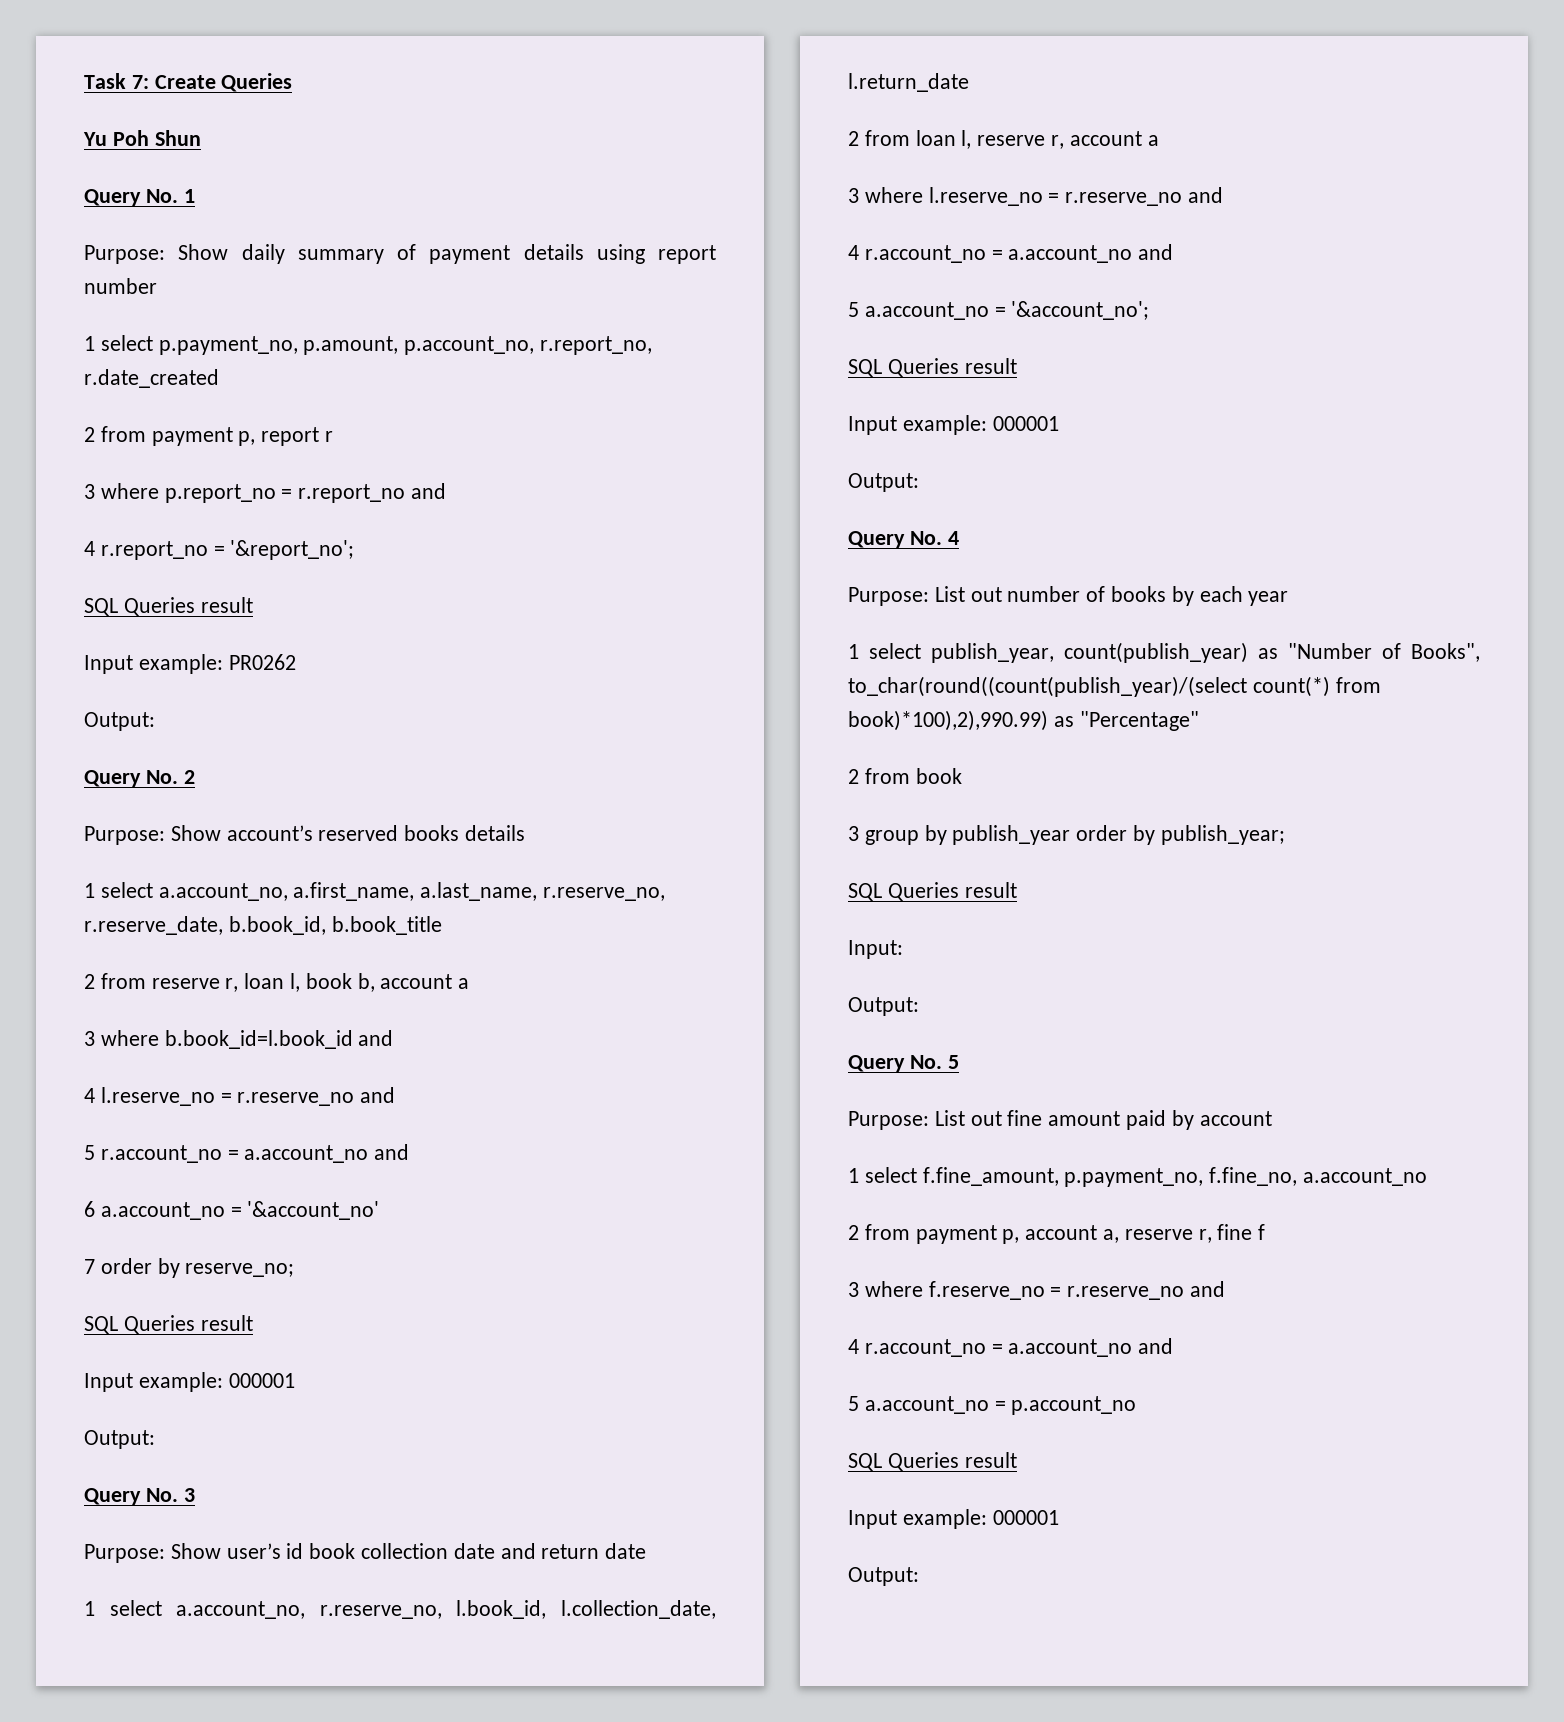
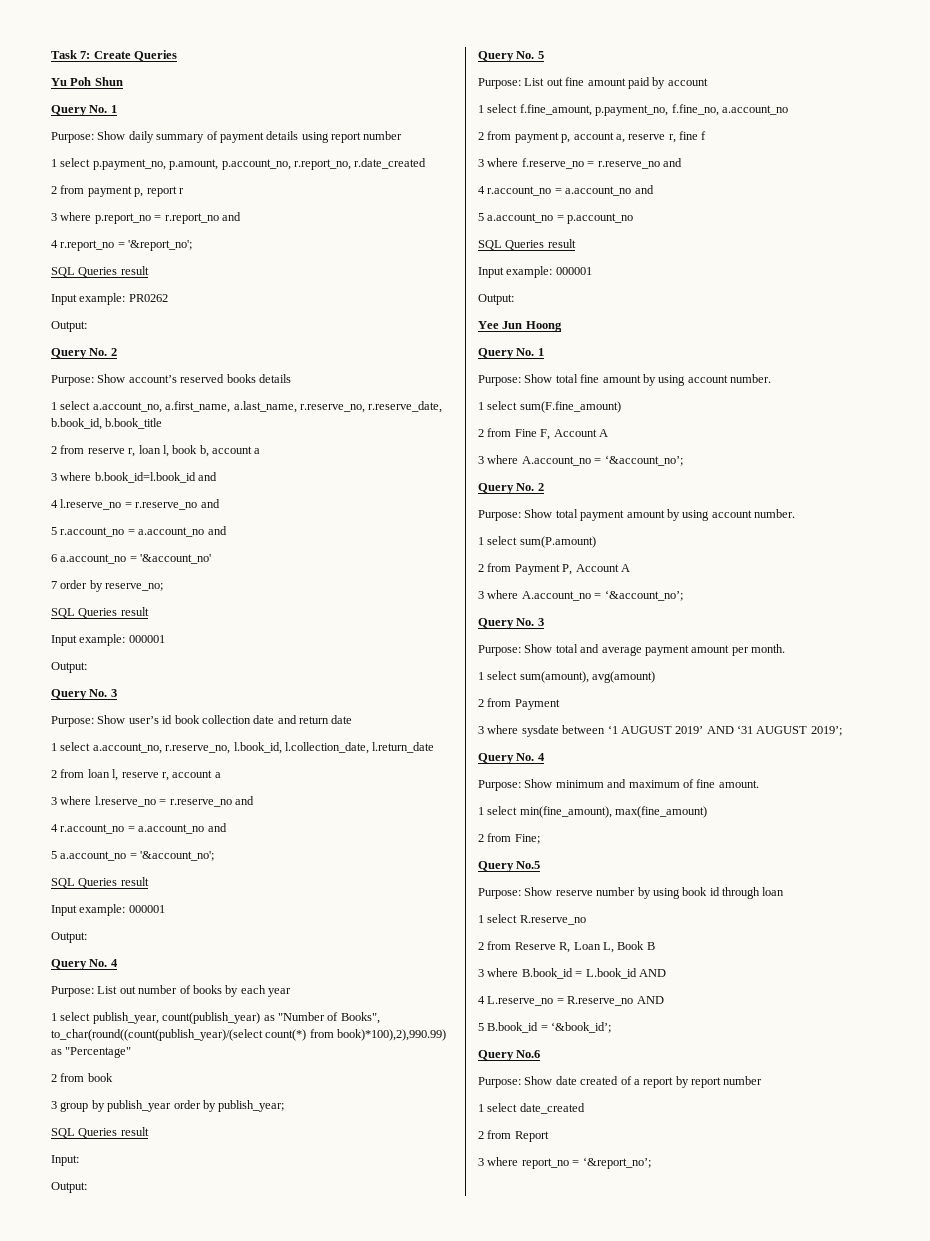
(919, 1576) none -> [478,321,562,332] [478,348,544,359] [478,374,771,386] [478,401,621,413] [478,428,608,440] [478,455,683,466] [478,483,544,494] [478,509,795,521] [478,536,596,548] [478,563,630,575] [478,590,683,601] [478,618,544,629] [478,644,785,656] [478,671,656,683] [478,698,560,710] [478,725,842,737] [478,753,545,764] [478,779,759,791] [478,806,708,818] [478,833,540,844] [478,861,541,872] [478,887,785,899] [478,914,586,925] [478,941,655,953] [478,968,666,979] [478,996,664,1006] [478,1022,612,1033] [478,1050,541,1061] [478,1076,763,1088] [478,1103,585,1114] [478,1130,549,1142] [478,1157,651,1169] // Yee Jun Hoong // Query No. 1 // Purpose: Show total fine amount by using account number. // 1 select sum(F.fine_amount) // 2 from Fine F, Account A // 3 where A.account_no = ‘&account_no’; // Query No. 2 // Purpose: Show total payment amount by using account number. // 1 select sum(P.amount) // 2 from Payment P, Account A // 3 where A.account_no = ‘&account_no’; // Query No. 3 // Purpose: Show total and average payment amount per month. // 1 select sum(amount), avg(amount) // 2 from Payment // 3 where sysdate between ‘1 AUGUST 2019’ AND ‘31 AUGUST 2019’; // Query No. 4 // Purpose: Show minimum and maximum of fine amount. // 1 select min(fine_amount), max(fine_amount) // 2 from Fine; // Query No.5 // Purpose: Show reserve number by using book id through loan // 1 select R.reserve_no // 2 from Reserve R, Loan L, Book B // 3 where B.book_id = L.book_id AND // 4 L.reserve_no = R.reserve_no AND // 5 B.book_id = ‘&book_id’; // Query No.6 // Purpose: Show date created of a report by report number // 1 select date_created // 2 from Report // 3 where report_no = ‘&report_no’;

